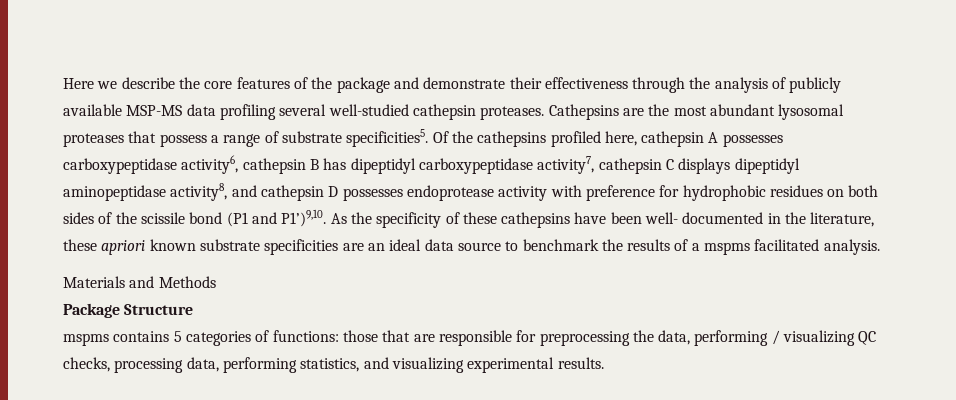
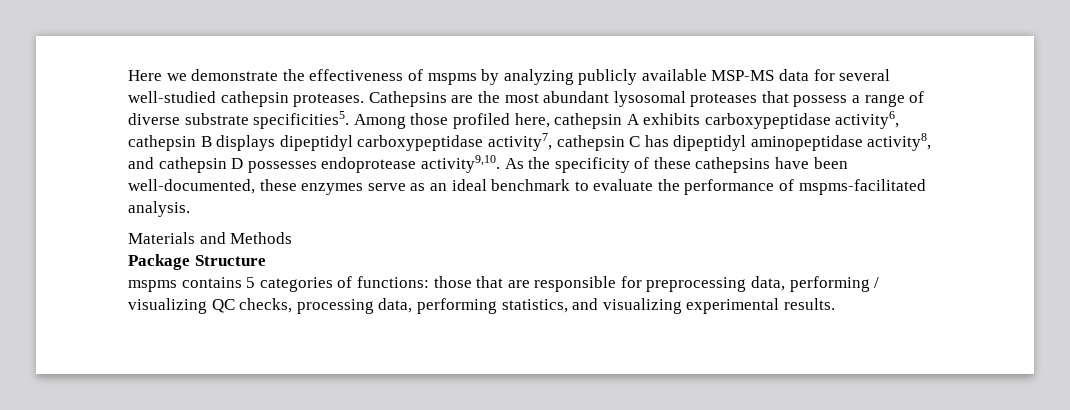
[121,77,787,93] describe the core features of the package and demonstrate their effectiveness through the analysis of -> [191,69,574,85] demonstrate the effectiveness of mspms by analyzing
[219,104,276,120] profiling -> [813,69,835,81] for
(279, 137) none -> [128,113,180,125] diverse
[432,131,547,147] Of the cathepsins -> [353,113,449,129] Among those
[722,134,783,147] possesses -> [643,113,701,125] exhibits
[323,158,347,170] has -> [216,135,276,151] displays
[678,158,731,174] displays -> [644,135,669,147] has
[498,185,879,201] [63,209,327,227] activity with preference for hydrophobic residues on both sides of the scissile bond (P1 and P1’)9,10. -> [420,155,500,173] activity9,10.
[645,212,875,227] [63,239,820,255] well- documented in the literature, these apriori known substrate specificities are an ideal data source to benchmark the results of a mspms facilitated -> [128,179,926,195] well-documented, these enzymes serve as an ideal benchmark to evaluate the performance of mspms-facilitated
[632,330,654,342] the -> (747, 284) none

